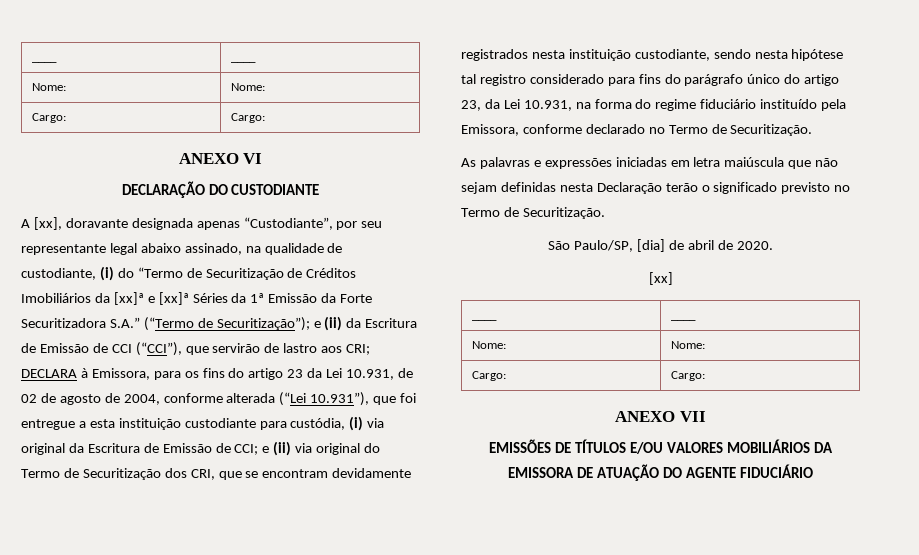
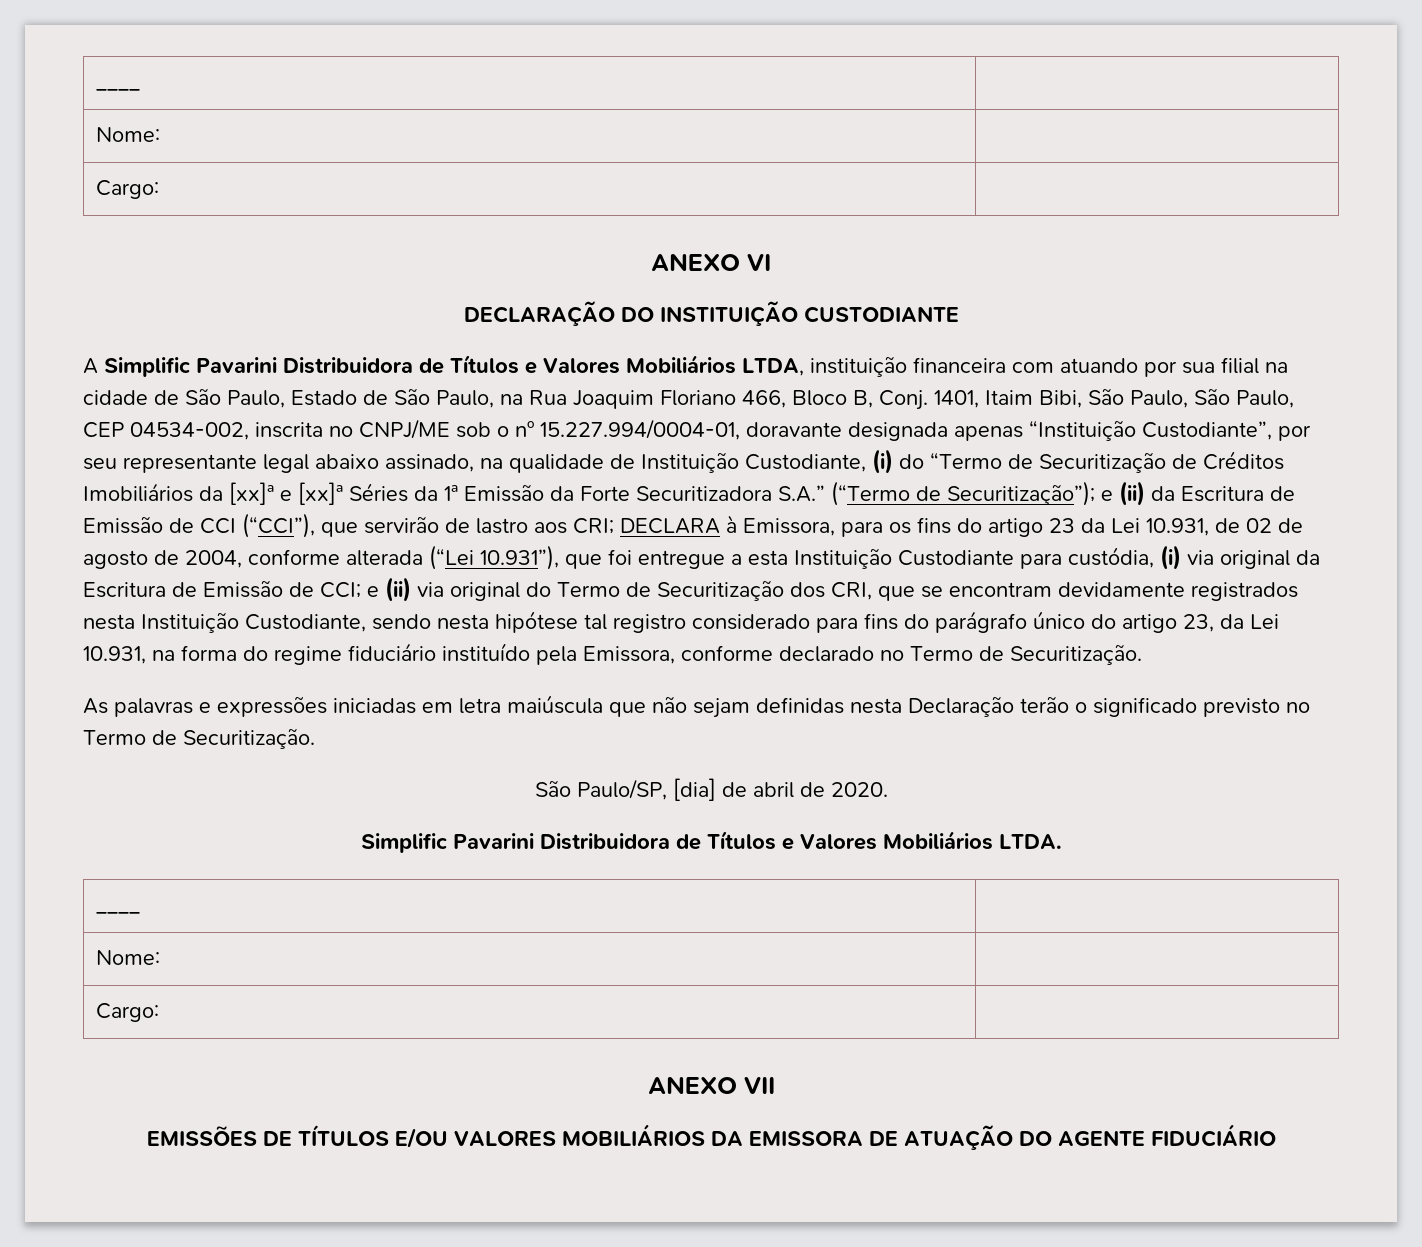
[32,61,58,63] [231,61,257,63] [32,83,67,91] [231,83,266,91] [32,113,67,123] [231,113,266,123] ____ | ____ // Nome: | Nome: // Cargo: | Cargo: -> [95,89,140,91] [95,127,160,142] [95,180,159,199] ____ | // Nome: | // Cargo: |
(228, 189) none -> [659,301,798,326] INSTITUIÇÃO
[33,217,62,230] [xx], -> [104,355,1288,377] [83,388,1294,410] [83,419,740,440] Simplific Pavarini Distribuidora de Títulos e Valores Mobiliários LTDA, instituição financeira com atuando por sua filial na cidade de São Paulo, Estado de São Paulo, na Rua Joaquim Floriano 466, Bloco B, Conj. 1401, Itaim Bibi, São Paulo, São Paulo, CEP 04534-002, inscrita no CNPJ/ME sob o nº 15.227.994/0004-01,
[243,217,333,230] “Custodiante”, -> [1029,420,1272,441] “Instituição Custodiante”,
[21,268,96,280] custodiante, -> [641,452,866,473] Instituição Custodiante,
[118,418,256,430] instituição custodiante -> [794,548,1014,569] Instituição Custodiante
[568,49,710,61] instituição custodiante, -> [141,612,366,633] Instituição Custodiante,
[648,272,673,285] [472,319,498,321] [671,319,697,321] [472,341,507,349] [671,341,706,349] [472,371,507,381] [671,371,706,381] [xx] // ____ | ____ // Nome: | Nome: // Cargo: | Cargo: -> [360,831,1062,853] [95,912,140,914] [95,950,160,965] [95,1003,159,1022] Simplific Pavarini Distribuidora de Títulos e Valores Mobiliários LTDA. // ____ | // Nome: | // Cargo: |

